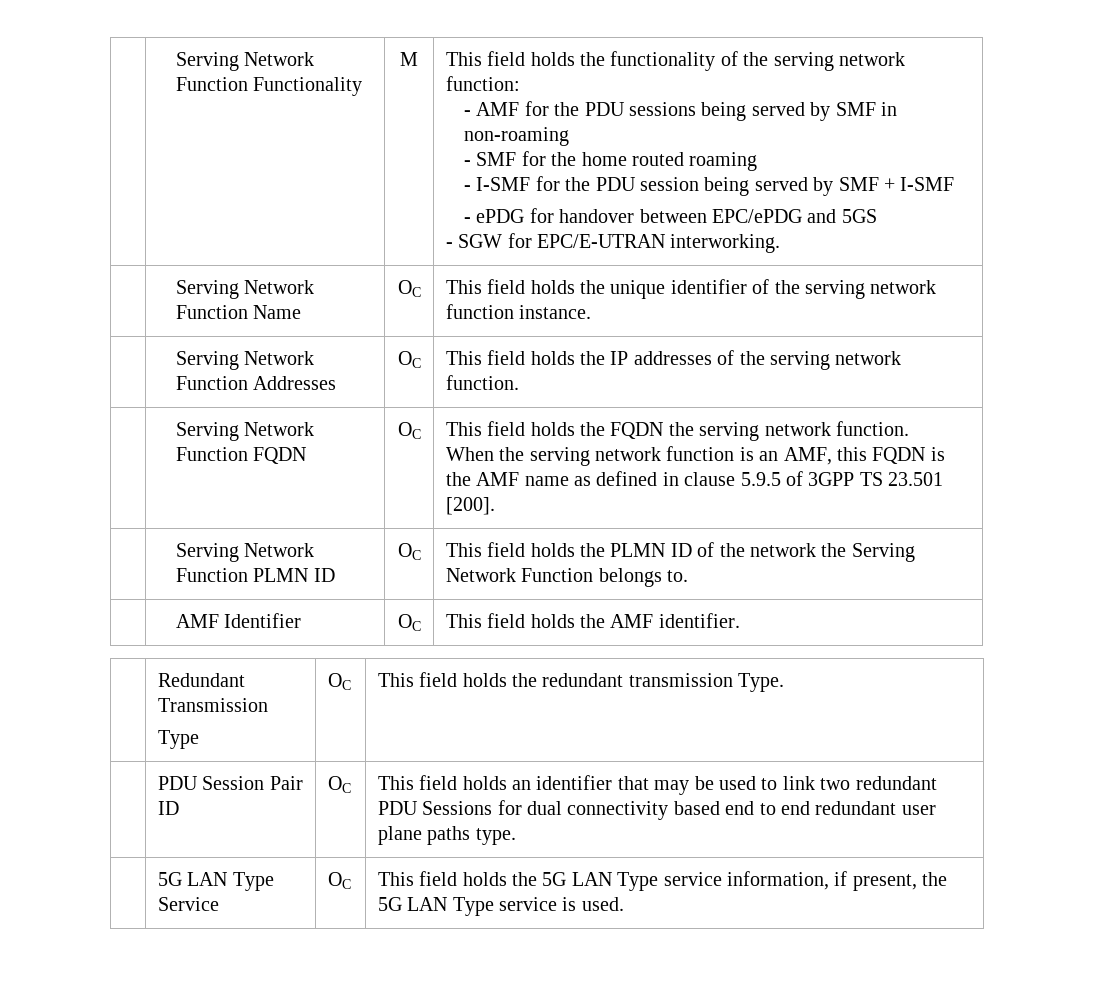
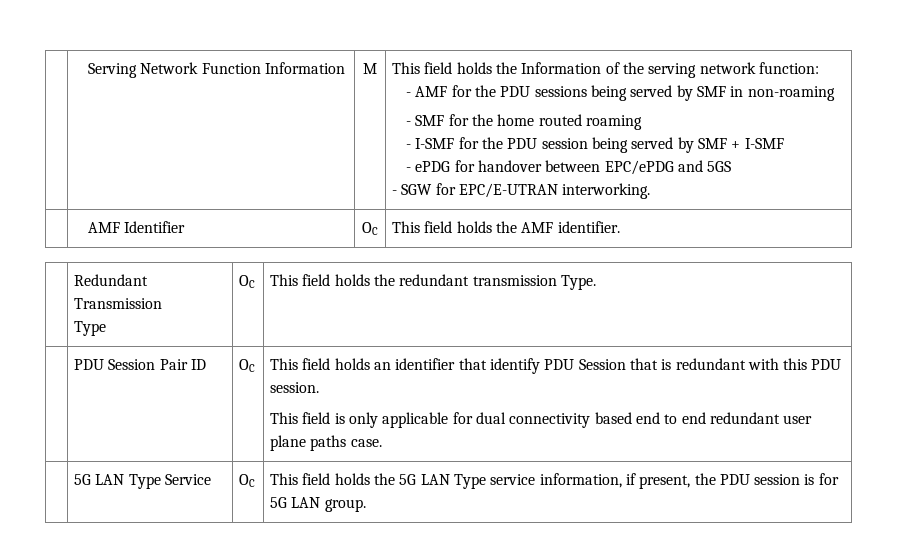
[176,52,315,71] [176,77,363,96] | Serving Network Function Functionality -> [88,62,346,78] | Serving Network Function Information
[610,51,716,71] functionality -> [521,62,602,74] Information
[176,280,315,299] [176,305,302,319] [397,280,421,297] [445,279,937,299] [445,304,592,319] [176,351,315,370] [176,376,337,390] [397,351,421,368] [445,350,902,370] [445,375,519,390] [176,422,315,441] [176,447,307,464] [397,422,421,439] [445,421,910,441] [445,446,945,466] [445,471,944,486] [445,497,495,515] [176,543,315,562] [176,568,335,582] [397,543,421,560] [445,542,915,562] [445,568,689,587] // | Serving Network Function Name | OC | This field holds the unique identifier of the serving network function instance. // | Serving Network Function Addresses | OC | This field holds the IP addresses of the serving network function. // | Serving Network Function FQDN | OC | This field holds the FQDN the serving network function. // When the serving network function is an AMF, this FQDN is the AMF name as defined in clause 5.9.5 of 3GPP TS 23.501 [200]. // | Serving Network Function PLMN ID | OC | This field holds the PLMN ID of the network the Serving Network Function belongs to. -> (651, 191) none
[654,776,937,795] [377,801,493,815] may be used to link two redundant PDU Sessions -> [489,358,842,374] [270,382,320,393] [270,412,449,428] identify PDU Session that is redundant with this PDU session. // This field is only applicable
[475,828,516,845] type. -> [350,439,382,447] case.
[377,897,624,916] 5G LAN Type service is used. -> [719,473,839,485] [270,497,366,512] PDU session is for 5G LAN group.

